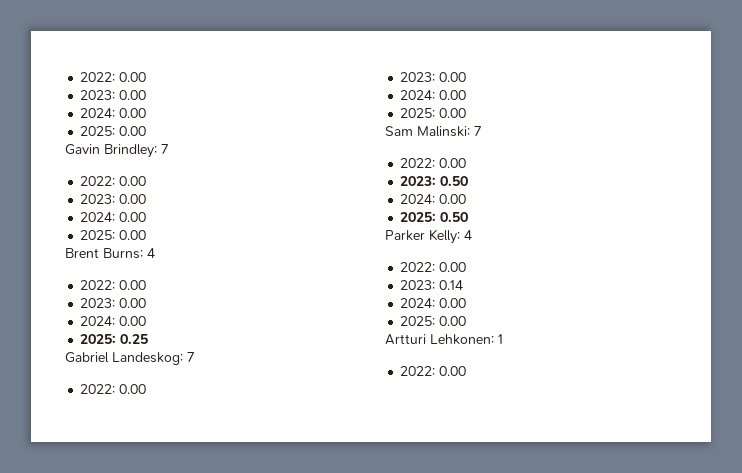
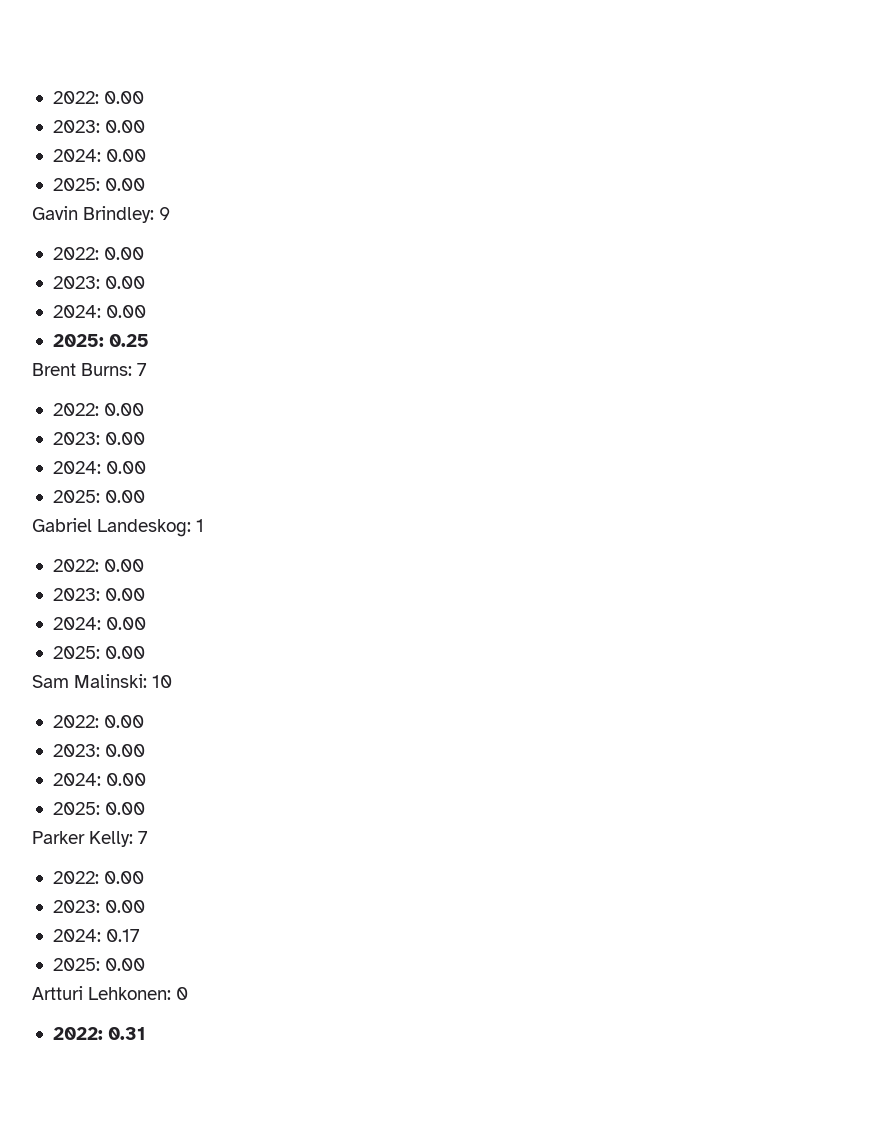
[161,144,169,154] [80,176,147,186] [80,194,147,204] [80,212,147,222] [80,230,147,240] [65,248,155,259] [80,280,147,290] [80,298,147,308] [80,316,147,326] [80,334,149,344] 7 // 2022: 0.00 // 2023: 0.00 // 2024: 0.00 // 2025: 0.00 // Brent Burns: 4 // 2022: 0.00 // 2023: 0.00 // 2024: 0.00 // 2025: 0.25 -> [159,207,171,220] [52,247,145,260] [52,276,146,289] [52,305,147,318] [52,334,150,347] [32,363,148,376] [52,403,145,416] [52,432,146,445] [52,461,147,474] [52,490,146,503] 9 // 2022: 0.00 // 2023: 0.00 // 2024: 0.00 // 2025: 0.25 // Brent Burns: 7 // 2022: 0.00 // 2023: 0.00 // 2024: 0.00 // 2025: 0.00
[187,352,195,362] 7 -> [196,519,205,532] 1
[474,126,482,136] [400,158,467,168] [400,176,469,186] [400,194,467,204] [400,212,469,222] [385,229,472,244] [400,262,467,272] [400,280,464,290] [400,298,467,308] [400,316,467,326] [385,334,503,345] [400,366,467,376] 7 // 2022: 0.00 // 2023: 0.50 // 2024: 0.00 // 2025: 0.50 // Parker Kelly: 4 // 2022: 0.00 // 2023: 0.14 // 2024: 0.00 // 2025: 0.00 // Artturi Lehkonen: 1 // 2022: 0.00 -> [152,675,173,688] [52,715,145,728] [52,744,146,757] [52,773,147,786] [52,802,146,815] [32,831,149,847] [52,871,145,884] [52,900,146,913] [52,929,141,942] [52,958,146,971] [32,986,189,1000] [52,1027,147,1040] 10 // 2022: 0.00 // 2023: 0.00 // 2024: 0.00 // 2025: 0.00 // Parker Kelly: 7 // 2022: 0.00 // 2023: 0.00 // 2024: 0.17 // 2025: 0.00 // Artturi Lehkonen: 0 // 2022: 0.31

